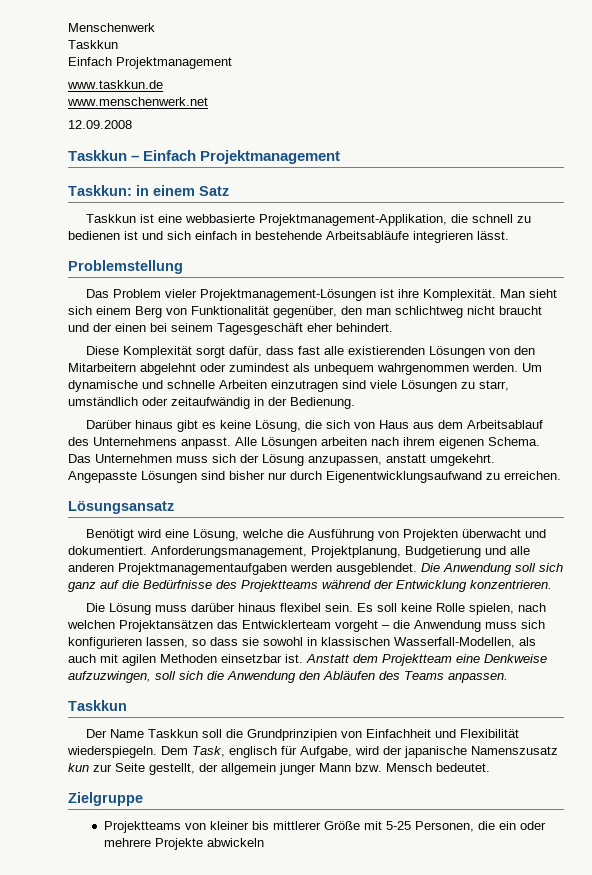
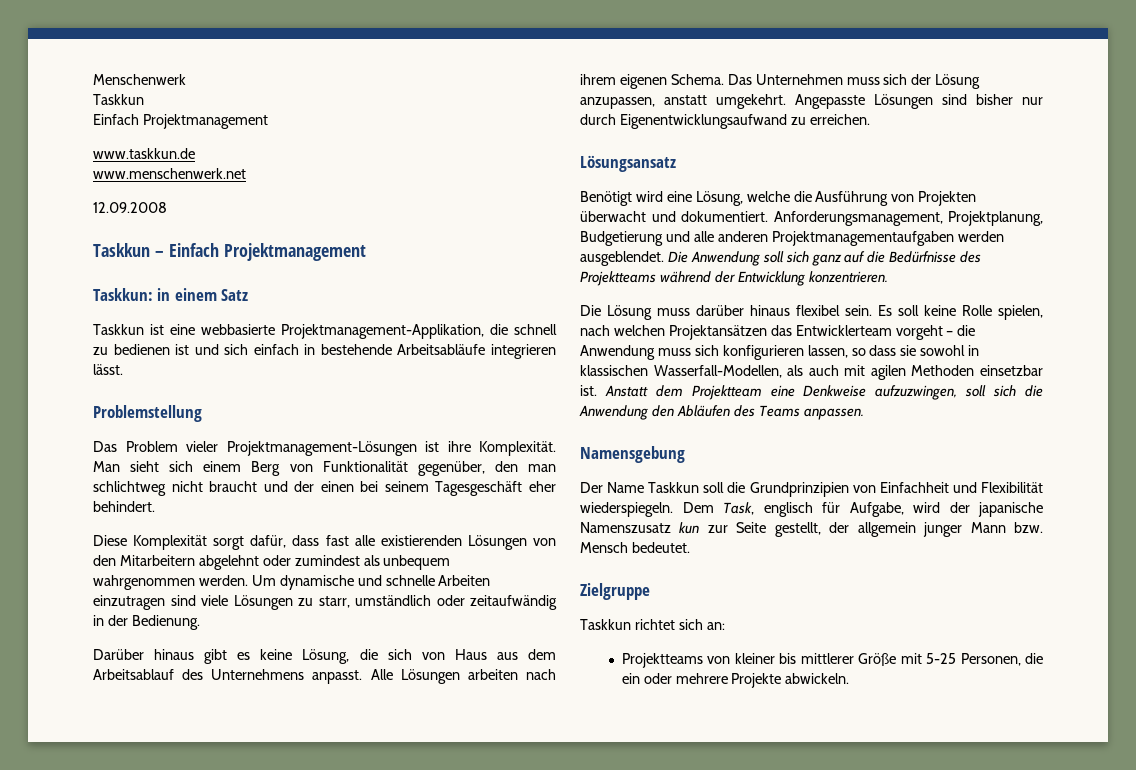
[68,700,127,711] Taskkun -> [580,446,685,463] Namensgebung
(143, 799) none -> [580,619,725,630] // Taskkun richtet sich an:
[206,838,264,847] abwickeln -> [785,673,850,684] abwickeln.

